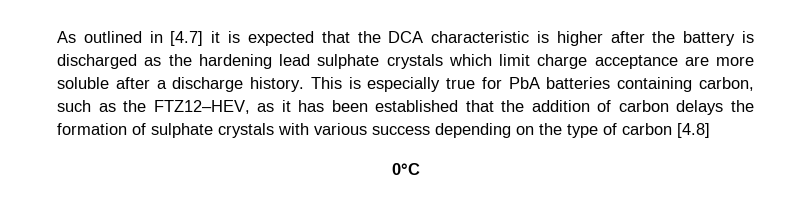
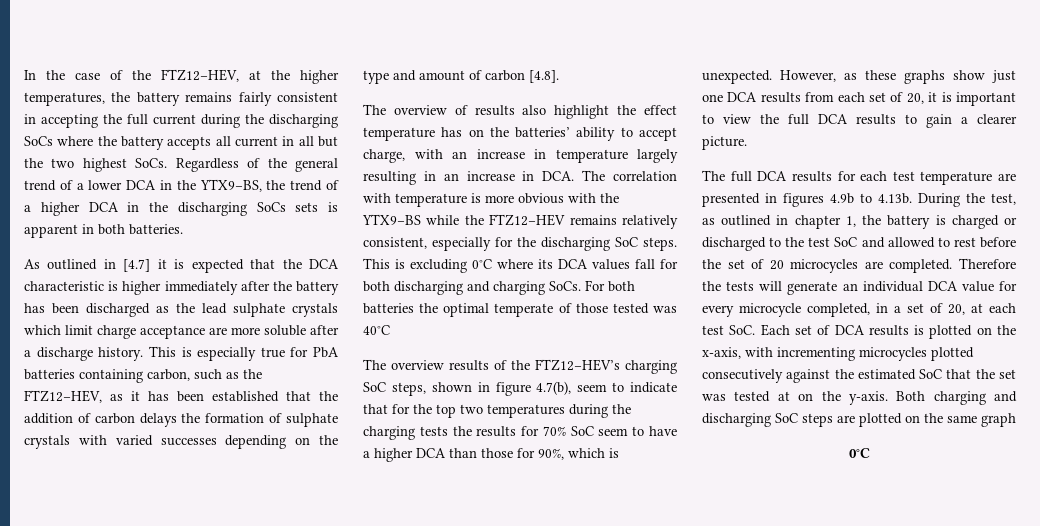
(57, 37) none -> [24,69,339,84] [24,92,338,106] [24,114,338,128] [24,136,338,150] [24,158,338,172] [24,179,340,192] [24,202,338,216] [24,224,183,238] In the case of the FTZ12–HEV, at the higher temperatures, the battery remains fairly consistent in accepting the full current during the discharging SoCs where the battery accepts all current in all but the two highest SoCs. Regardless of the general trend of a lower DCA in the YTX9–BS, the trend of a higher DCA in the discharging SoCs sets is apparent in both batteries. //
(603, 38) none -> [164,281,238,295] immediately
[742,31,754,43] is -> [24,303,79,314] has been
[198,54,272,69] hardening -> (195, 308) none
[314,123,430,135] various success -> [115,435,217,446] varied successes
[603,123,710,138] of carbon [4.8] -> [393,70,559,83] [363,104,677,119] [363,127,677,141] [363,149,678,163] [363,170,677,185] [363,193,619,207] [362,214,678,229] [363,237,677,251] [363,258,678,273] [363,280,635,295] [363,303,677,317] [363,325,390,335] [363,359,677,374] [363,381,677,396] [363,404,631,418] [363,426,677,440] [363,448,619,462] [702,70,1016,84] [702,92,1016,106] [702,114,1017,128] [702,136,747,150] [702,170,1016,185] [702,193,1016,207] [702,215,1017,229] [702,237,1016,251] [702,258,1016,273] [702,281,1017,295] [702,303,1016,317] [702,324,1016,339] [702,347,974,361] [702,369,1016,383] [702,391,1017,405] [702,413,1016,427] and amount of carbon [4.8]. // The overview of results also highlight the effect temperature has on the batteries’ ability to accept charge, with an increase in temperature largely resulting in an increase in DCA. The correlation with temperature is more obvious with the YTX9–BS while the FTZ12–HEV remains relatively consistent, especially for the discharging SoC steps. This is excluding 0°C where its DCA values fall for both discharging and charging SoCs. For both batteries the optimal temperate of those tested was 40°C // The overview results of the FTZ12–HEV’s charging SoC steps, shown in figure 4.7(b), seem to indicate that for the top two temperatures during the charging tests the results for 70% SoC seem to have a higher DCA than those for 90%, which is unexpected. However, as these graphs show just one DCA results from each set of 20, it is important to view the full DCA results to gain a clearer picture. // The full DCA results for each test temperature are presented in figures 4.9b to 4.13b. During the test, as outlined in chapter 1, the battery is charged or discharged to the test SoC and allowed to rest before the set of 20 microcycles are completed. Therefore the tests will generate an individual DCA value for every microcycle completed, in a set of 20, at each test SoC. Each set of DCA results is plotted on the x-axis, with incrementing microcycles plotted consecutively against the estimated SoC that the set was tested at on the y-axis. Both charging and discharging SoC steps are plotted on the same graph

